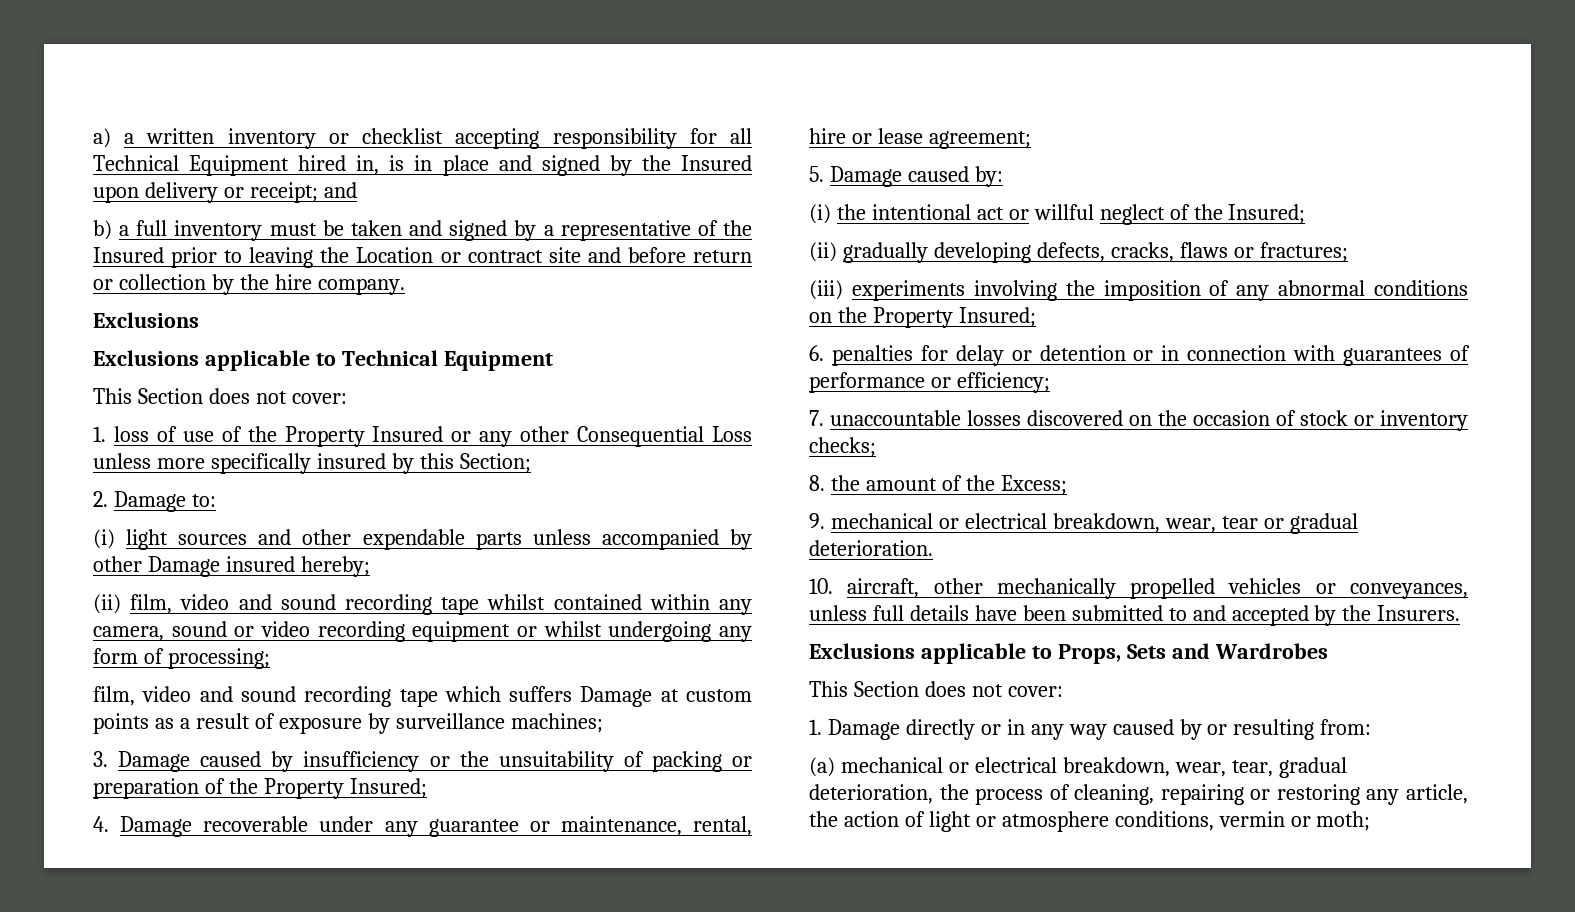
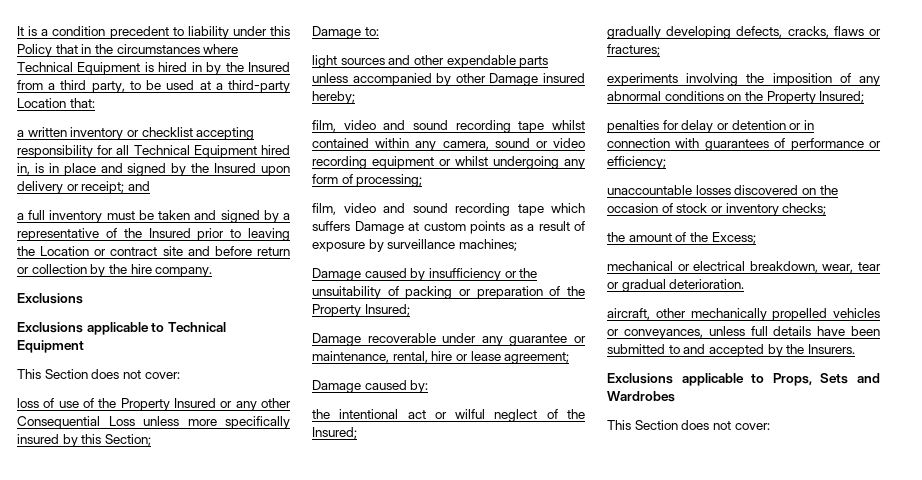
[93,128,111,148] a) -> [17,26,290,39] [17,44,239,57] [17,62,291,75] [17,80,290,93] [17,98,95,108] It is a condition precedent to liability under this Policy that in the circumstances where Technical Equipment is hired in by the Insured from a third party, to be used at a third-party Location that: //
[93,220,112,240] b) -> (150, 186) none
[93,426,106,442] 1. -> (180, 375) none
[93,491,108,507] 2. -> (151, 440) none
[93,529,115,549] (i) -> (379, 31) none
[93,594,121,614] (ii) -> (355, 97) none
[93,751,108,767] 3. -> (517, 245) none
[93,816,109,832] 4. -> (410, 310) none
[809,166,824,182] 5. -> (570, 358) none
[809,204,831,224] (i) -> (429, 386) none
[1033,204,1094,220] willful -> [455,409,486,419] wilful
[809,242,837,262] (ii) -> (357, 433) none
[809,280,843,300] (iii) -> (660, 50) none
[809,345,824,361] 6. -> (865, 97) none
[809,410,824,426] 7. -> (666, 162) none
[809,475,825,491] 8. -> (827, 209) none
[809,513,825,529] 9. -> (756, 238) none
[809,578,833,594] 10. -> (745, 284) none
[809,719,1372,740] [809,757,1347,778] [809,784,1468,805] [809,811,1371,832] // 1. Damage directly or in any way caused by or resulting from: // (a) mechanical or electrical breakdown, wear, tear, gradual deterioration, the process of cleaning, repairing or restoring any article, the action of light or atmosphere conditions, vermin or moth; -> (770, 426) none

